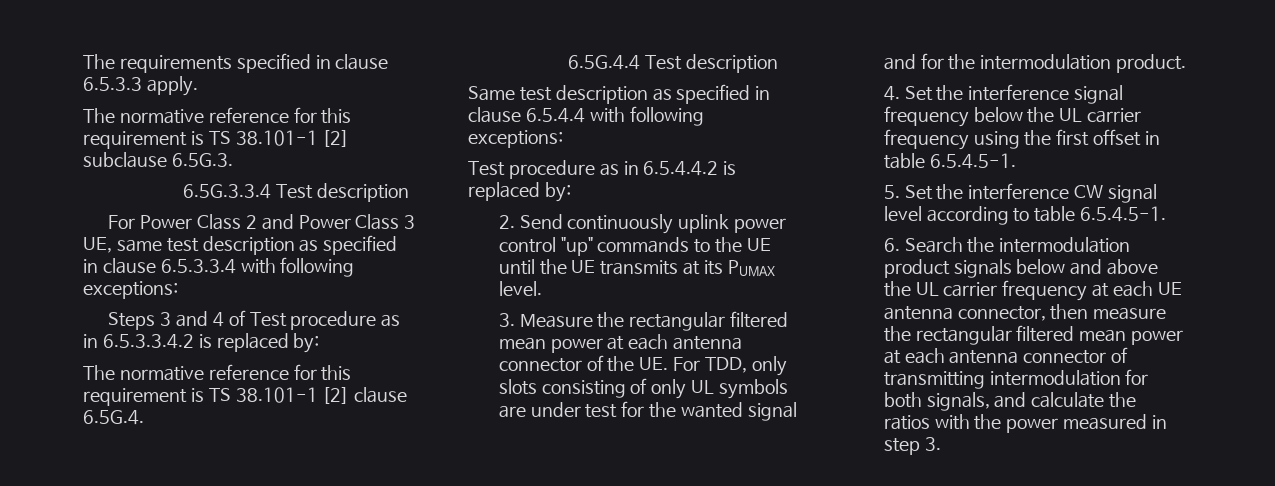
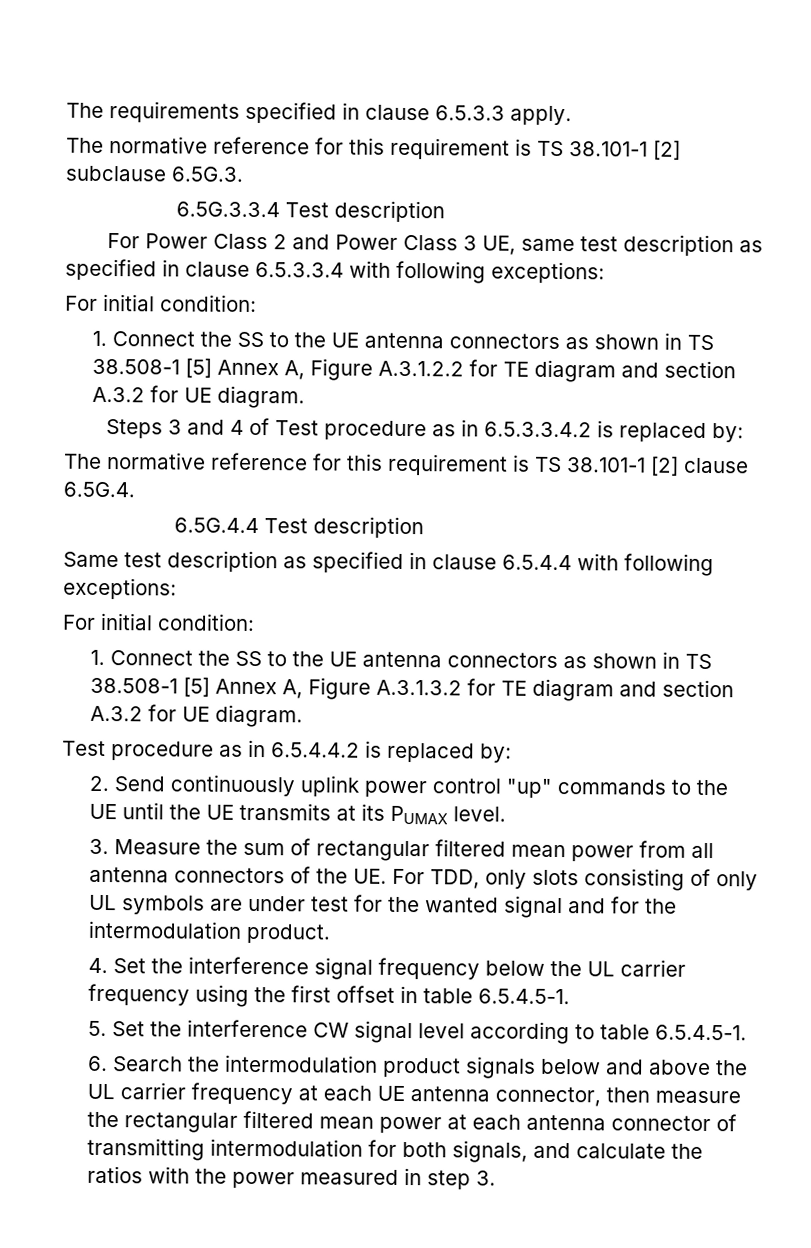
(178, 290) none -> [65,293,257,313] [91,330,714,351] [91,358,736,383] [91,385,305,409] // For initial condition: // 1. Connect the SS to the UE antenna connectors as shown in TS 38.508-1 [5] Annex A, Figure A.3.1.2.2 for TE diagram and section A.3.2 for UE diagram.
(563, 139) none -> [62,612,255,631] [89,649,712,670] [89,677,734,702] [89,704,303,728] // For initial condition: // 1. Connect the SS to the UE antenna connectors as shown in TS 38.508-1 [5] Annex A, Figure A.3.1.3.2 for TE diagram and section A.3.2 for UE diagram.
[629,311,789,331] [498,334,743,353] [498,358,582,372] rectangular filtered mean power at each antenna connector -> [242,838,714,862] [88,866,285,884] sum of rectangular filtered mean power from all antenna connectors

